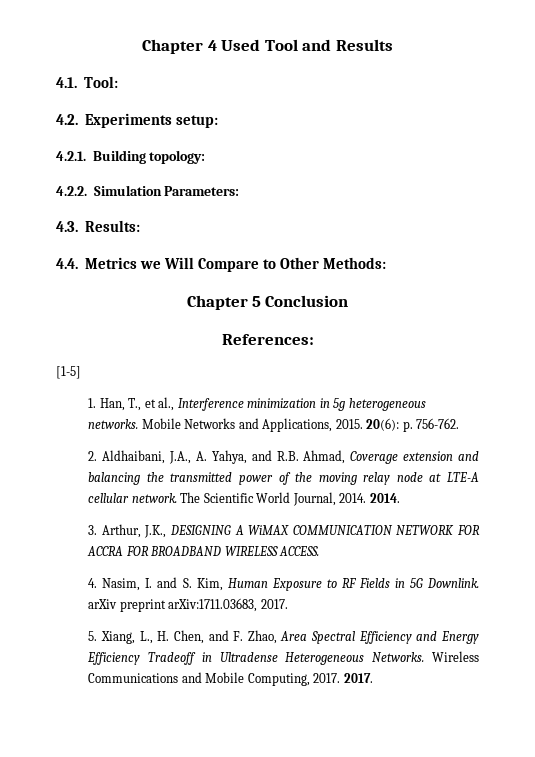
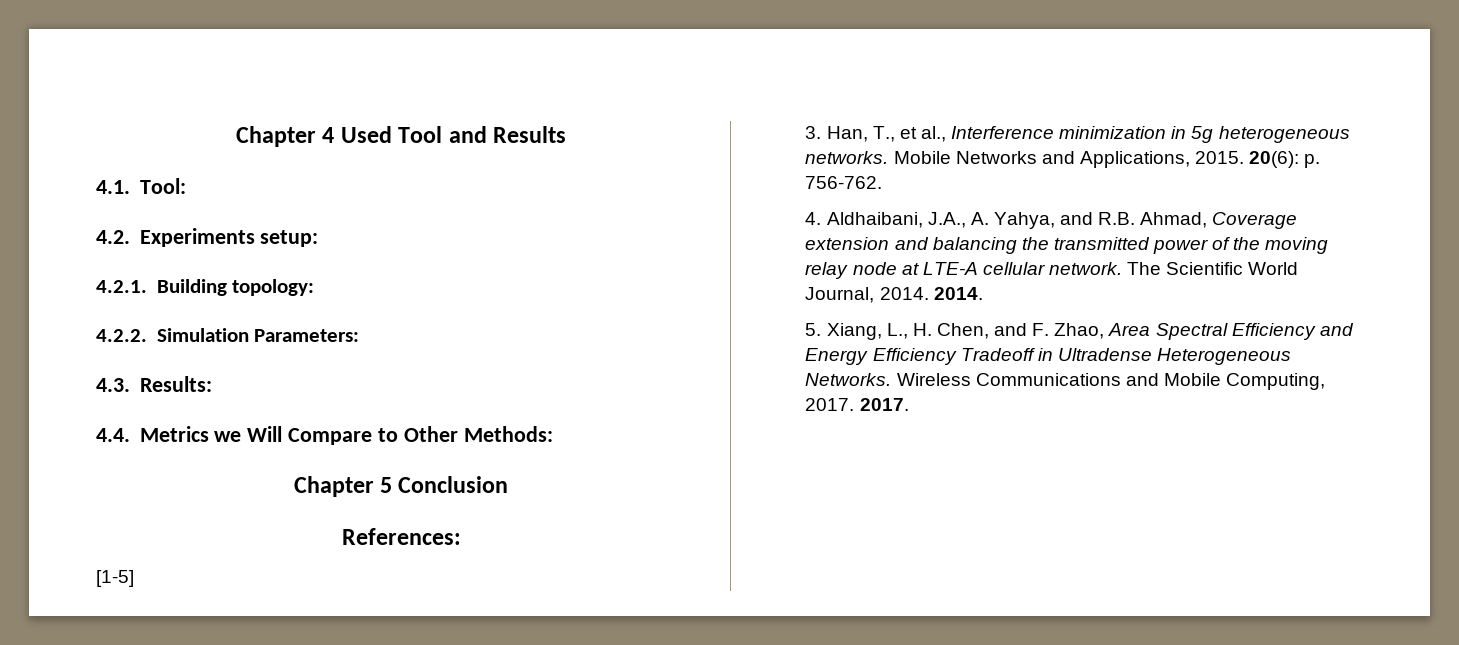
[88,398,97,408] 1. -> [805,126,822,139] 3.
[88,451,98,461] 2. -> [805,212,822,225] 4.
[88,524,481,538] [87,546,320,556] [88,577,480,591] [88,598,288,612] // 3. Arthur, J.K., DESIGNING A WiMAX COMMUNICATION NETWORK FOR ACCRA FOR BROADBAND WIRELESS ACCESS. // 4. Nasim, I. and S. Kim, Human Exposure to RF Fields in 5G Downlink. arXiv preprint arXiv:1711.03683, 2017. -> (983, 293) none

